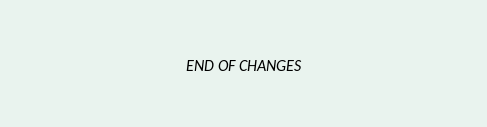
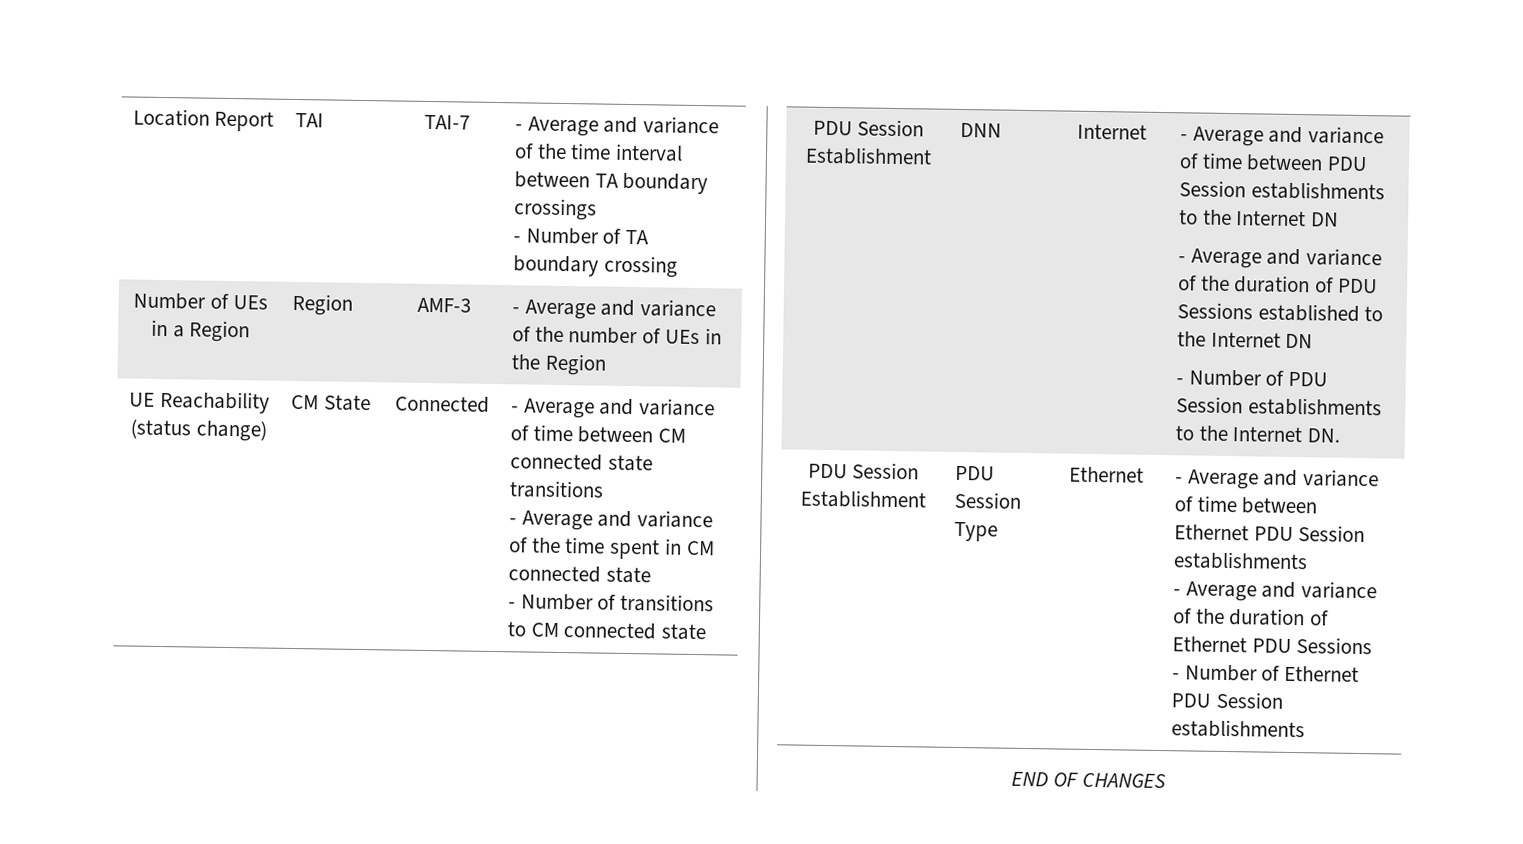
(185, 65) none -> [132,108,275,132] [295,112,325,128] [423,114,470,130] [515,116,720,137] [514,143,684,162] [514,171,709,195] [514,198,598,221] [513,227,650,245] [513,255,678,278] [133,292,268,310] [150,319,251,343] [292,293,354,316] [416,297,471,313] [512,299,717,320] [512,326,722,345] [511,353,606,376] [129,390,270,414] [130,418,267,442] [291,394,371,412] [395,395,490,413] [511,398,716,419] [510,424,687,444] [510,453,653,472] [509,480,605,499] [509,510,714,531] [509,537,715,560] [508,565,651,584] [508,593,715,613] [507,621,707,641] [812,119,925,137] [804,146,932,166] [960,122,1003,138] [1076,123,1147,140] [1180,126,1385,147] [1179,152,1369,172] [1179,180,1385,201] [1179,209,1340,227] [1178,248,1383,269] [1178,275,1378,294] [1177,302,1384,322] [1177,331,1314,349] [1176,369,1329,387] [1176,396,1382,417] [1175,425,1341,443] [807,462,920,480] [799,489,926,509] [955,465,996,481] [954,491,1022,509] [954,521,999,542] [1069,466,1144,483] [1175,469,1380,490] [1174,495,1318,515] [1174,524,1366,543] [1173,551,1309,571] [1173,581,1378,602] [1173,608,1330,627] [1172,636,1373,655] [1172,664,1360,682] [1171,691,1283,709] [1171,719,1306,739] Location Report | TAI | TAI-7 | - Average and variance of the time interval between TA boundary crossings // - Number of TA boundary crossing // Number of UEs in a Region | Region | AMF-3 | - Average and variance of the number of UEs in the Region // UE Reachability (status change) | CM State | Connected | - Average and variance of time between CM connected state transitions // - Average and variance of the time spent in CM connected state // - Number of transitions to CM connected state // PDU Session Establishment | DNN | Internet | - Average and variance of time between PDU Session establishments to the Internet DN // - Average and variance of the duration of PDU Sessions established to the Internet DN // - Number of PDU Session establishments to the Internet DN. // PDU Session Establishment | PDU Session Type | Ethernet | - Average and variance of time between Ethernet PDU Session establishments // - Average and variance of the duration of Ethernet PDU Sessions // - Number of Ethernet PDU Session establishments //

